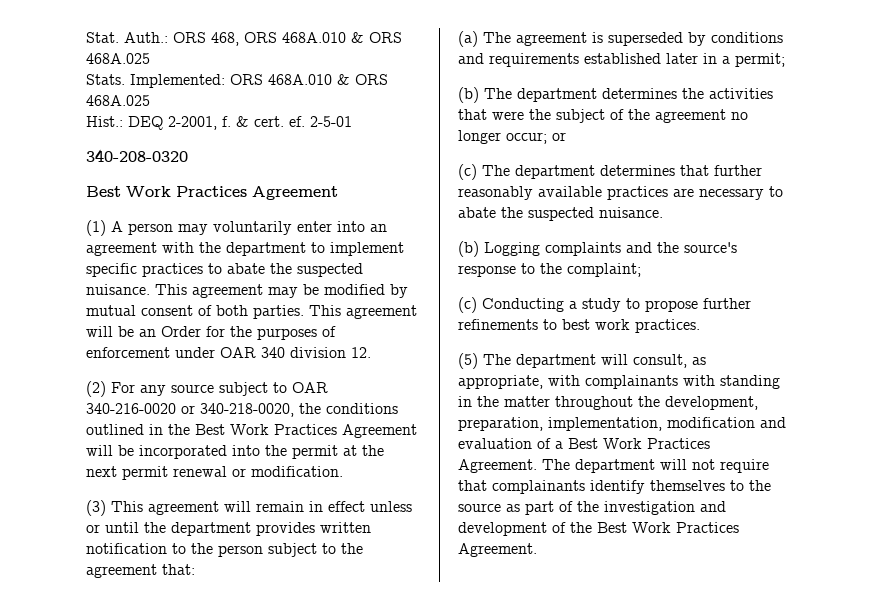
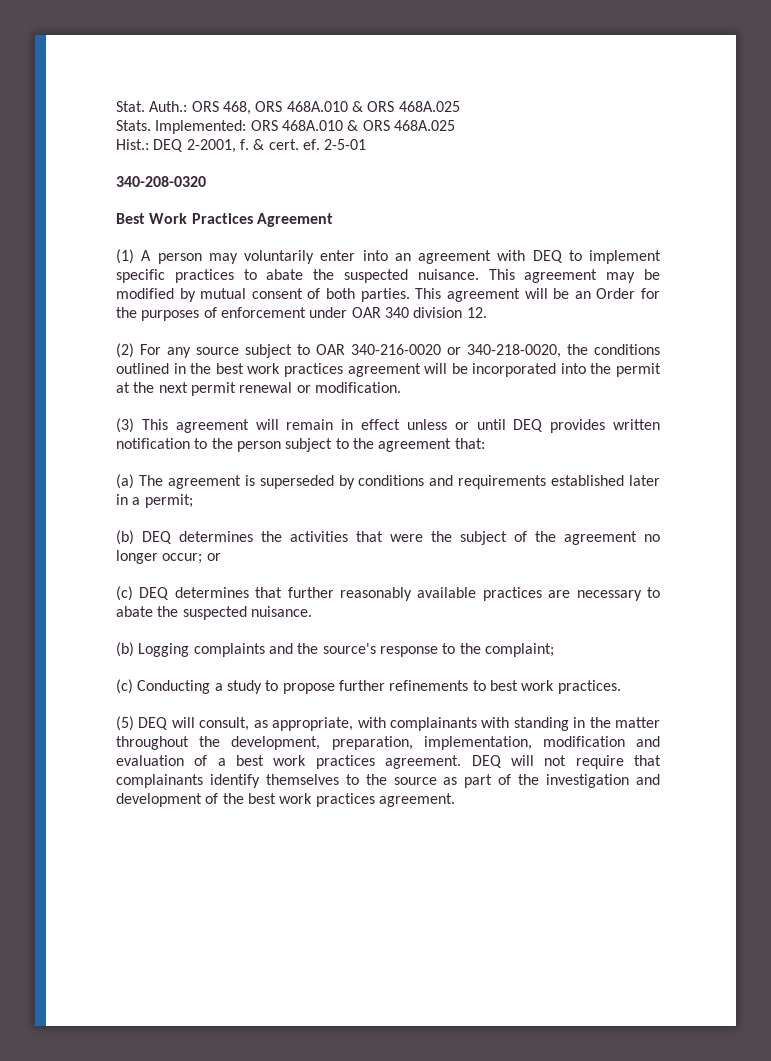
[199,242,306,256] the department -> [532,250,563,263] DEQ
[195,424,417,438] Best Work Practices Agreement -> [215,363,421,377] best work practices agreement
[144,522,251,536] the department -> [513,419,544,432] DEQ
[484,88,597,102] The department -> [142,531,172,544] DEQ
[482,165,595,179] The department -> [139,587,170,600] DEQ
[483,354,596,368] The department -> [138,717,169,730] DEQ
[568,438,710,449] [458,459,655,473] Best Work Practices Agreement. The department -> [236,755,502,769] best work practices agreement. DEQ
[597,522,739,533] [458,543,537,557] Best Work Practices Agreement. -> [247,793,455,807] best work practices agreement.

